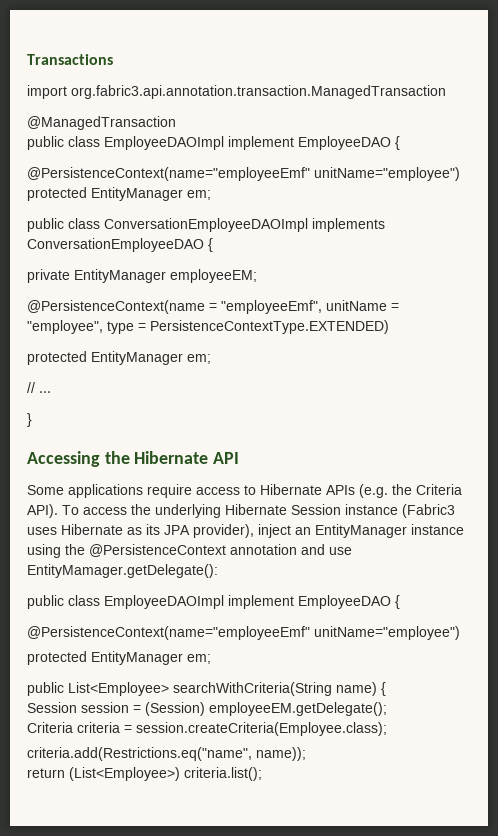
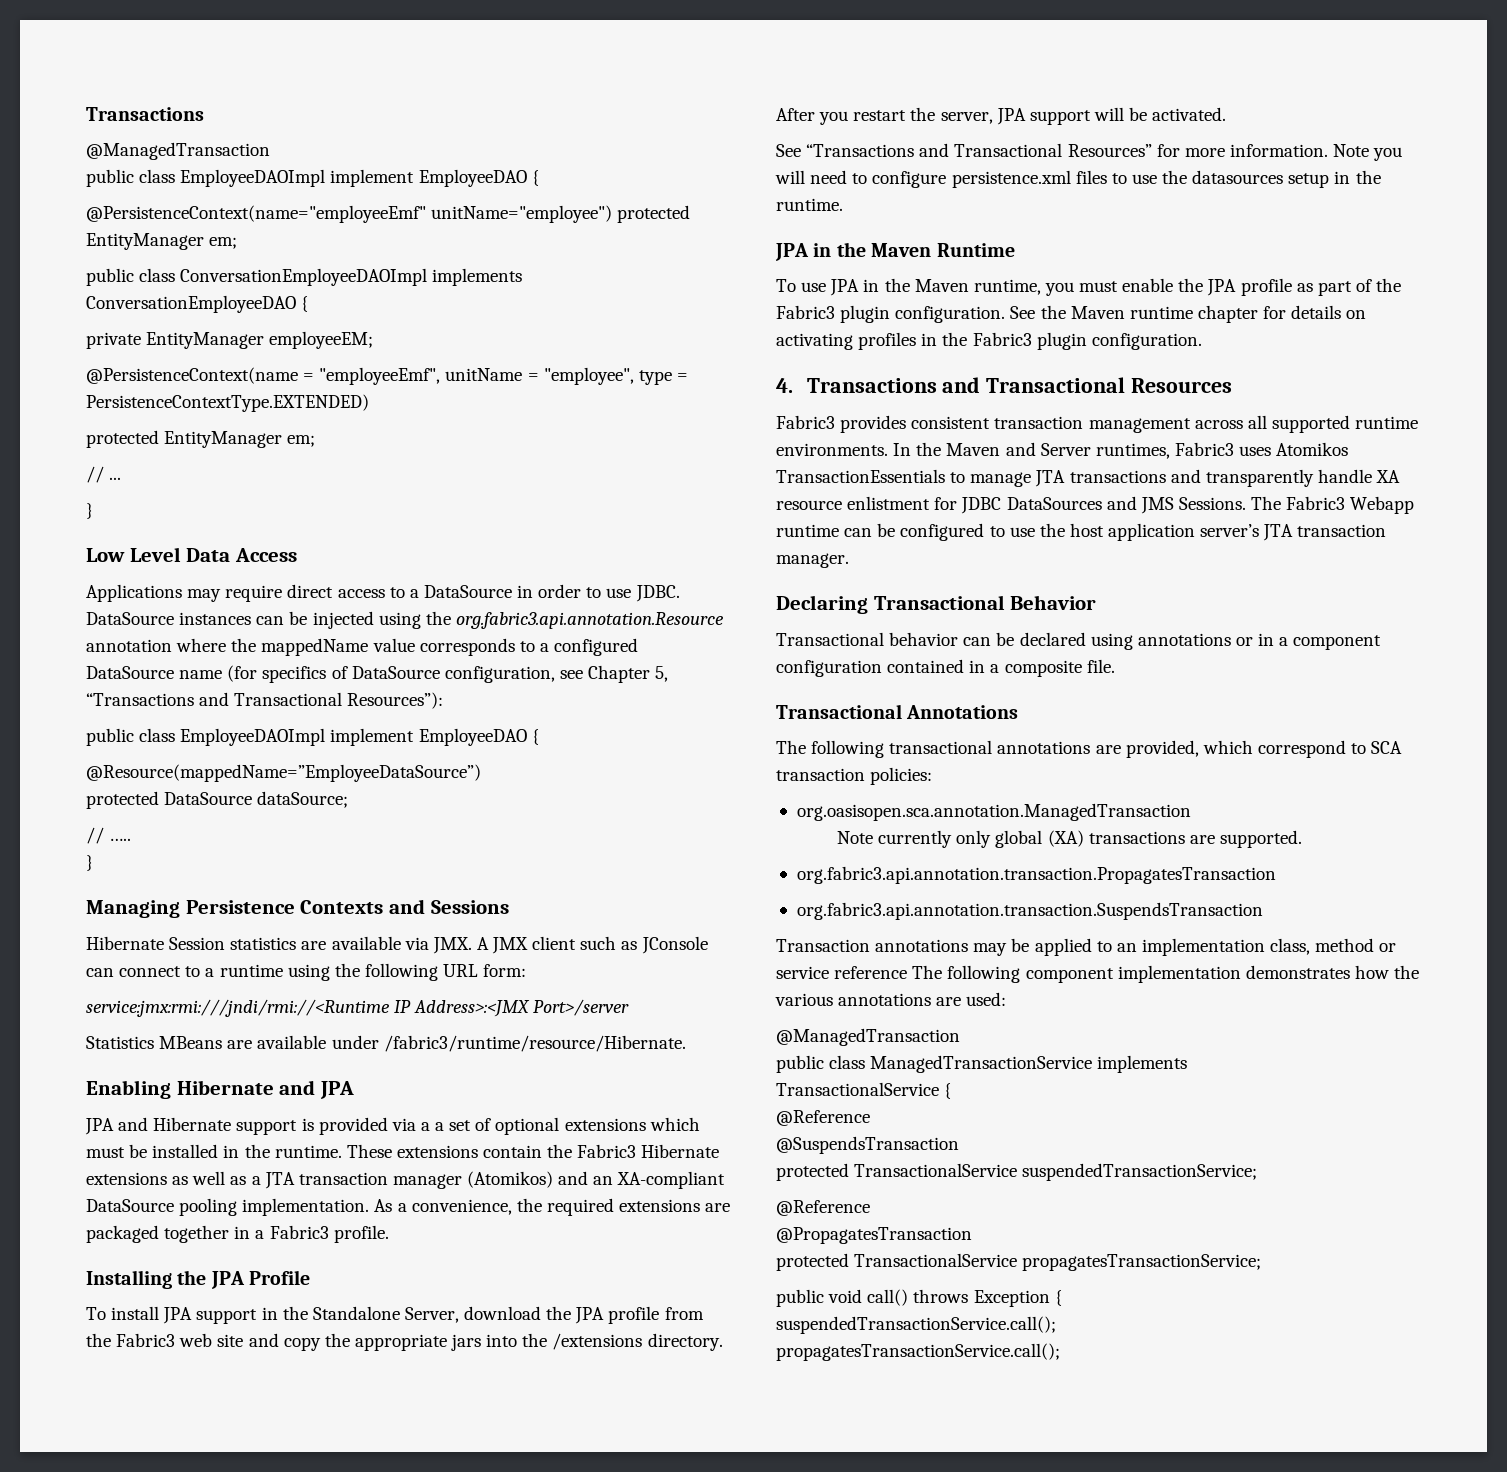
[27,54,113,65] [27,85,446,99] Transactions // import org.fabric3.api.annotation.transaction.ManagedTransaction -> [86,107,204,121] Transactions
[27,451,240,467] [27,484,462,498] [27,504,455,518] [27,524,464,538] [27,544,352,558] [27,564,218,578] [27,595,400,609] [27,626,460,640] [27,651,211,665] [27,682,386,696] [27,702,387,716] [27,722,387,736] [27,747,306,761] [27,767,262,781] Accessing the Hibernate API // Some applications require access to Hibernate APIs (e.g. the Criteria API). To access the underlying Hibernate Session instance (Fabric3 uses Hibernate as its JPA provider), inject an EntityManager instance using the @PersistenceContext annotation and use EntityMamager.getDelegate(): // public class EmployeeDAOImpl implement EmployeeDAO { // @PersistenceContext(name="employeeEmf" unitName="employee") // protected EntityManager em; // public List<Employee> searchWithCriteria(String name) { // Session session = (Session) employeeEM.getDelegate(); // Criteria criteria = session.createCriteria(Employee.class); // criteria.add(Restrictions.eq("name", name)); // return (List<Employee>) criteria.list(); -> [86,547,298,562] [86,584,680,602] [86,611,724,629] [86,638,639,656] [86,665,669,683] [86,692,444,709] [86,728,539,746] [86,764,481,782] [86,791,349,809] [86,827,132,844] [86,855,93,871] [86,899,509,918] [86,936,708,954] [86,963,527,981] [86,999,630,1017] [86,1035,686,1052] [86,1080,355,1099] [85,1117,700,1135] [86,1144,720,1158] [86,1171,726,1189] [86,1198,731,1216] [86,1225,389,1243] [86,1270,311,1289] [86,1306,704,1324] [86,1333,723,1351] [776,107,1227,125] [776,143,1403,161] [775,170,1381,188] [776,198,843,211] [775,242,1015,261] [776,278,1402,296] [776,305,1367,323] [776,332,1202,350] [776,377,1233,393] [776,415,1419,433] [776,442,1349,459] [776,469,1401,487] [776,496,1415,514] [776,523,1387,541] [776,553,849,568] [776,595,1097,614] [776,632,1382,650] [776,659,1115,677] [776,704,1019,719] [776,740,1403,758] [776,767,933,785] [796,803,1191,821] [837,830,1302,848] [796,866,1276,884] [796,902,1263,920] [776,938,1397,956] [776,965,1420,983] [775,992,1007,1006] [776,1028,960,1046] [776,1055,1188,1073] [776,1082,952,1099] [776,1110,870,1126] [776,1136,959,1154] [776,1163,1258,1181] [776,1200,870,1216] [776,1227,972,1244] [776,1253,1262,1271] [776,1289,1062,1307] [776,1316,1056,1334] [776,1343,1060,1361] Low Level Data Access // Applications may require direct access to a DataSource in order to use JDBC. DataSource instances can be injected using the org.fabric3.api.annotation.Resource annotation where the mappedName value corresponds to a configured DataSource name (for specifics of DataSource configuration, see Chapter 5, “Transactions and Transactional Resources”): // public class EmployeeDAOImpl implement EmployeeDAO { // @Resource(mappedName=”EmployeeDataSource”) // protected DataSource dataSource; // // ….. // } // Managing Persistence Contexts and Sessions // Hibernate Session statistics are available via JMX. A JMX client such as JConsole can connect to a runtime using the following URL form: // service:jmx:rmi:///jndi/rmi://<Runtime IP Address>:<JMX Port>/server // Statistics MBeans are available under /fabric3/runtime/resource/Hibernate. // Enabling Hibernate and JPA // JPA and Hibernate support is provided via a a set of optional extensions which must be installed in the runtime. These extensions contain the Fabric3 Hibernate extensions as well as a JTA transaction manager (Atomikos) and an XA-compliant DataSource pooling implementation. As a convenience, the required extensions are packaged together in a Fabric3 profile. // Installing the JPA Profile // To install JPA support in the Standalone Server, download the JPA profile from the Fabric3 web site and copy the appropriate jars into the /extensions directory. After you restart the server, JPA support will be activated. // See “Transactions and Transactional Resources” for more information. Note you will need to configure persistence.xml files to use the datasources setup in the runtime. // JPA in the Maven Runtime // To use JPA in the Maven runtime, you must enable the JPA profile as part of the Fabric3 plugin configuration. See the Maven runtime chapter for details on activating profiles in the Fabric3 plugin configuration. // 4. Transactions and Transactional Resources // Fabric3 provides consistent transaction management across all supported runtime environments. In the Maven and Server runtimes, Fabric3 uses Atomikos TransactionEssentials to manage JTA transactions and transparently handle XA resource enlistment for JDBC DataSources and JMS Sessions. The Fabric3 Webapp runtime can be configured to use the host application server’s JTA transaction manager. // Declaring Transactional Behavior // Transactional behavior can be declared using annotations or in a component configuration contained in a composite file. // Transactional Annotations // The following transactional annotations are provided, which correspond to SCA transaction policies: // org.oasisopen.sca.annotation.ManagedTransaction // Note currently only global (XA) transactions are supported. // org.fabric3.api.annotation.transaction.PropagatesTransaction // org.fabric3.api.annotation.transaction.SuspendsTransaction // Transaction annotations may be applied to an implementation class, method or service reference The following component implementation demonstrates how the various annotations are used: // @ManagedTransaction // public class ManagedTransactionService implements // TransactionalService { // @Reference // @SuspendsTransaction // protected TransactionalService suspendedTransactionService; // @Reference // @PropagatesTransaction // protected TransactionalService propagatesTransactionService; // public void call() throws Exception { // suspendedTransactionService.call(); // propagatesTransactionService.call();

